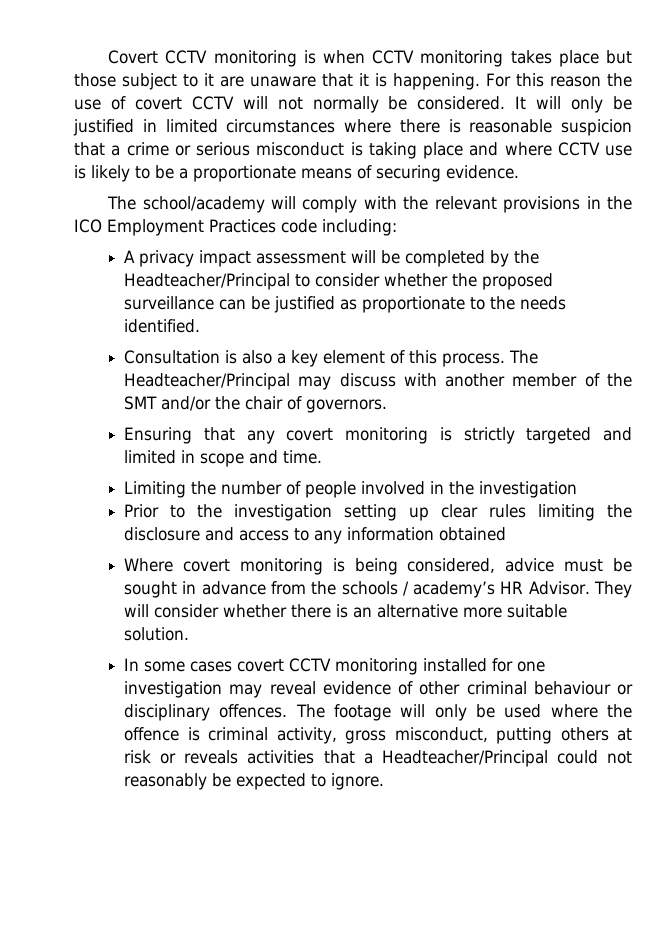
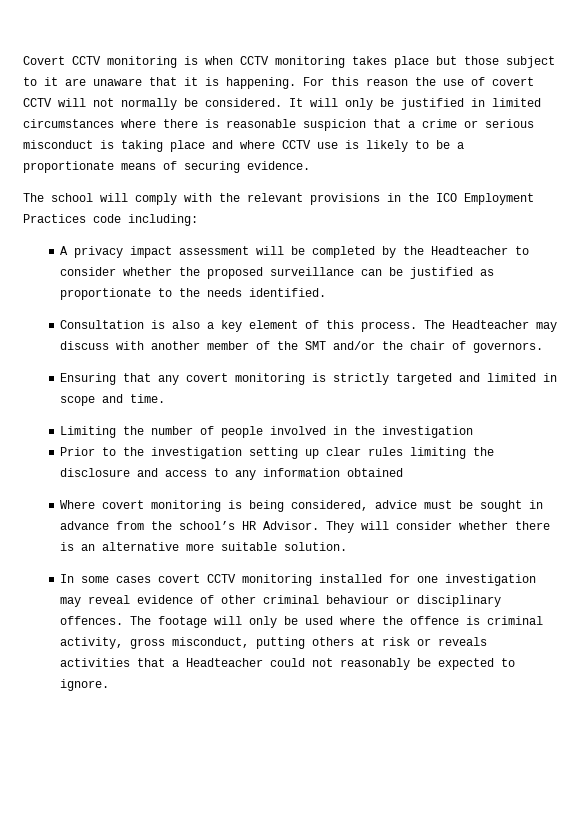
[142,196,265,213] school/academy -> [51,193,93,202] school
[124,273,291,290] Headteacher/Principal -> [430,246,508,255] Headteacher
[124,373,291,390] Headteacher/Principal -> [451,320,529,329] Headteacher
[341,581,496,598] schools / academy’s -> [178,521,235,530] school’s
[381,750,548,767] Headteacher/Principal -> [185,658,263,667] Headteacher

